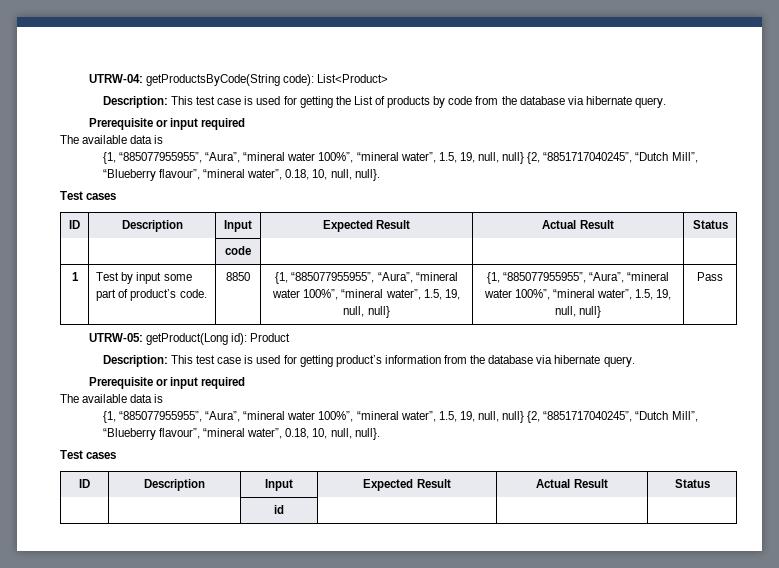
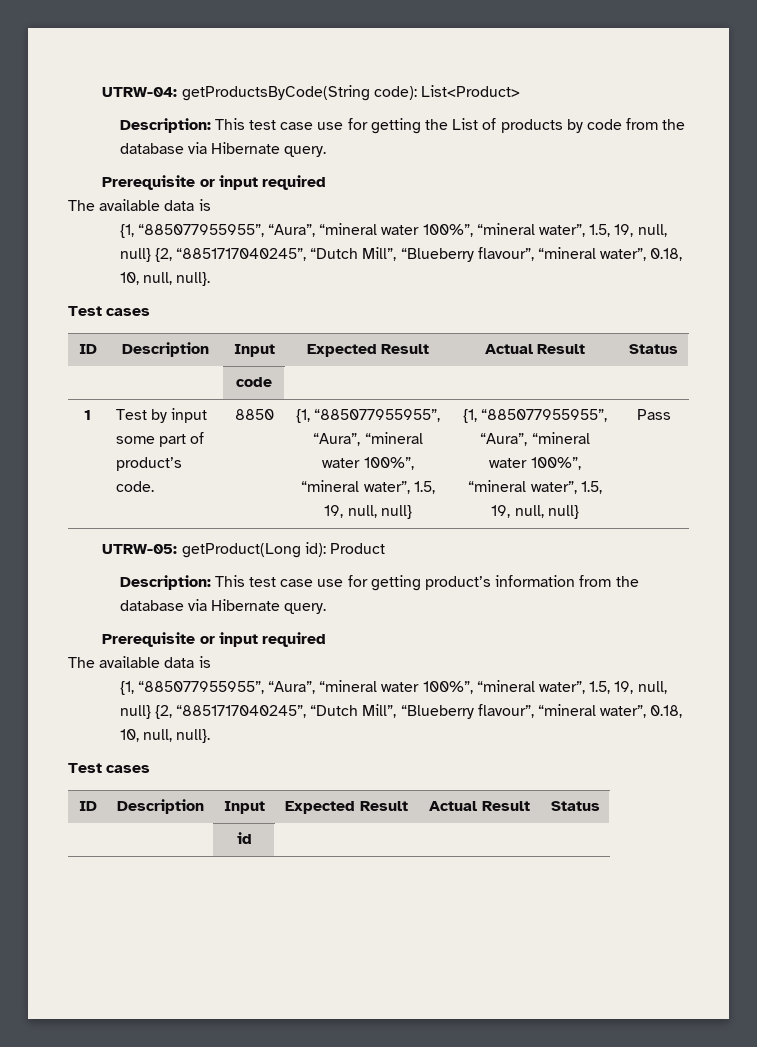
[244,96,281,105] is used -> [317,122,344,130] use
[585,96,632,105] hibernate -> [211,142,281,154] Hibernate
[244,355,281,364] is used -> [317,579,344,587] use
[554,355,601,364] hibernate -> [211,599,281,611] Hibernate

